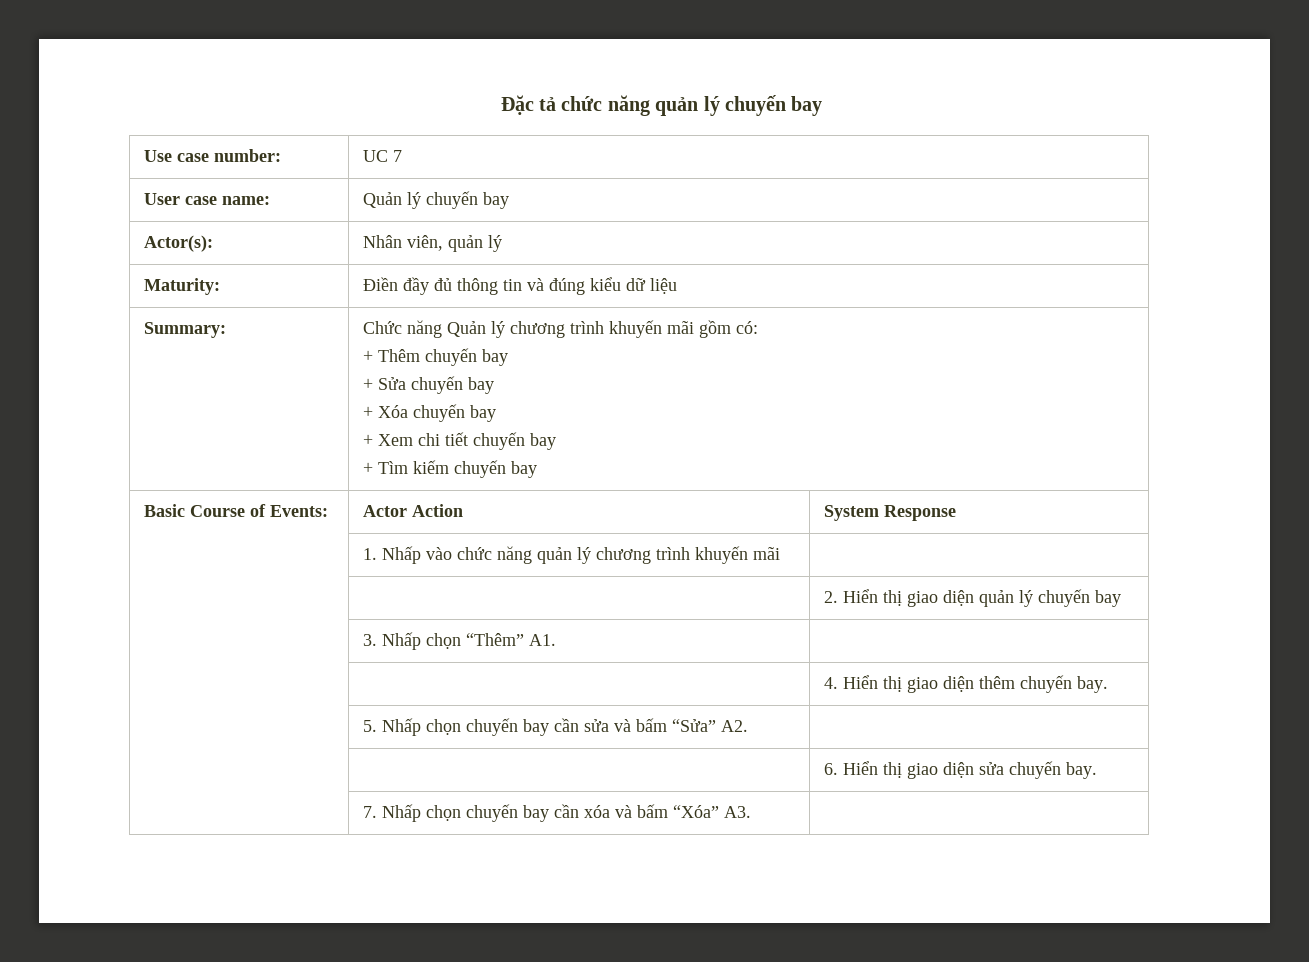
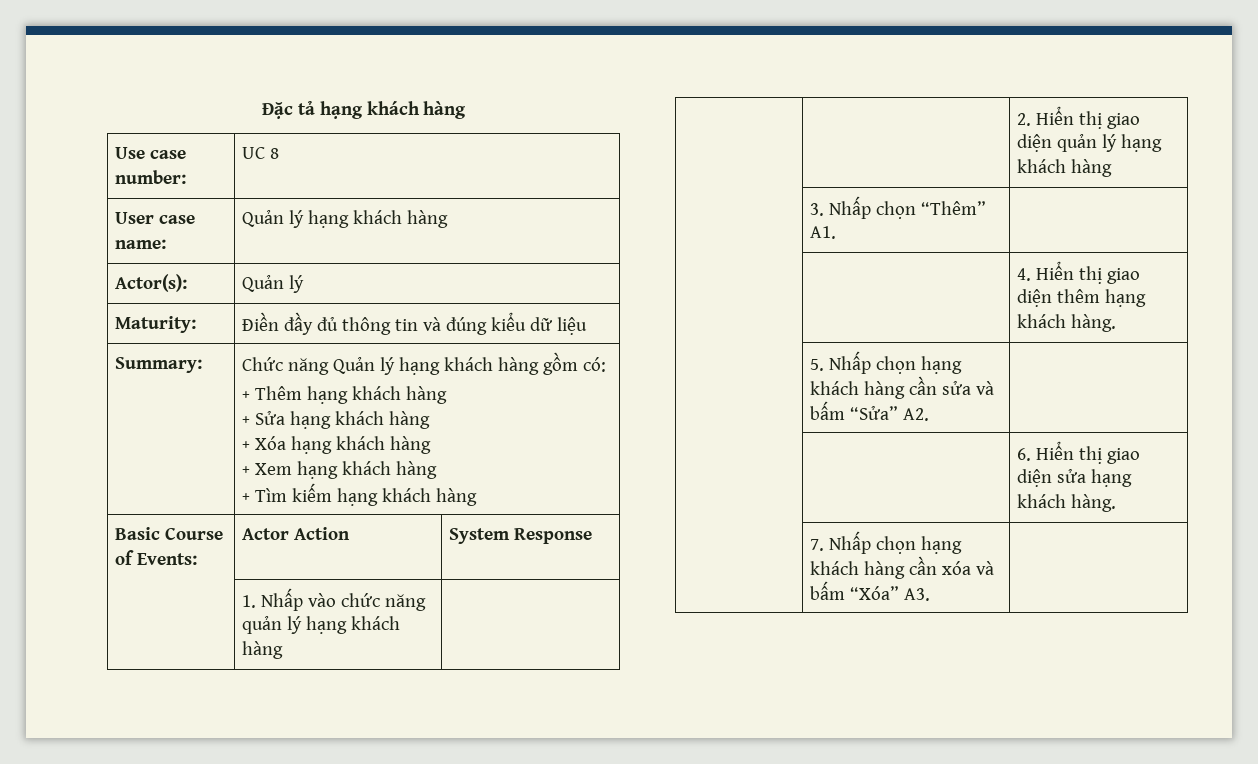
[561,95,823,116] chức năng quản lý chuyến bay -> [319,101,467,119] hạng khách hàng
[393,150,403,162] 7 -> [270,148,280,159] 8
[426,191,510,209] [144,235,214,252] [363,235,484,252] chuyến bay // Actor(s): | Nhân viên, quản -> [308,210,449,228] [115,274,188,292] [242,275,285,292] hạng khách hàng // Actor(s): | Quản
[510,320,695,338] chương trình khuyến mãi -> [399,357,540,375] hạng khách hàng
[425,348,509,366] chuyến bay -> [307,386,448,404] hạng khách hàng
[411,376,495,394] chuyến bay -> [290,411,431,429] hạng khách hàng
[413,404,497,422] chuyến bay -> [291,436,432,454] hạng khách hàng
[418,432,557,450] chi tiết chuyến bay -> [297,461,438,479] hạng khách hàng
[454,460,538,478] chuyến bay -> [337,488,478,506] hạng khách hàng
[596,546,781,564] chương trình khuyến mãi -> [306,616,401,634] [242,641,284,659] hạng khách hàng
[1038,589,1122,607] chuyến bay -> [1121,134,1163,152] [1017,159,1113,177] hạng khách hàng
[1020,675,1109,693] chuyến bay. -> [1105,289,1147,307] [1017,314,1117,332] hạng khách hàng.
[466,718,550,736] chuyến bay -> [921,356,963,374] [810,381,906,399] hạng khách hàng
[1009,761,1098,779] chuyến bay. -> [1091,469,1133,487] [1017,494,1117,512] hạng khách hàng.
[466,804,550,822] chuyến bay -> [921,536,963,554] [810,561,906,579] hạng khách hàng

